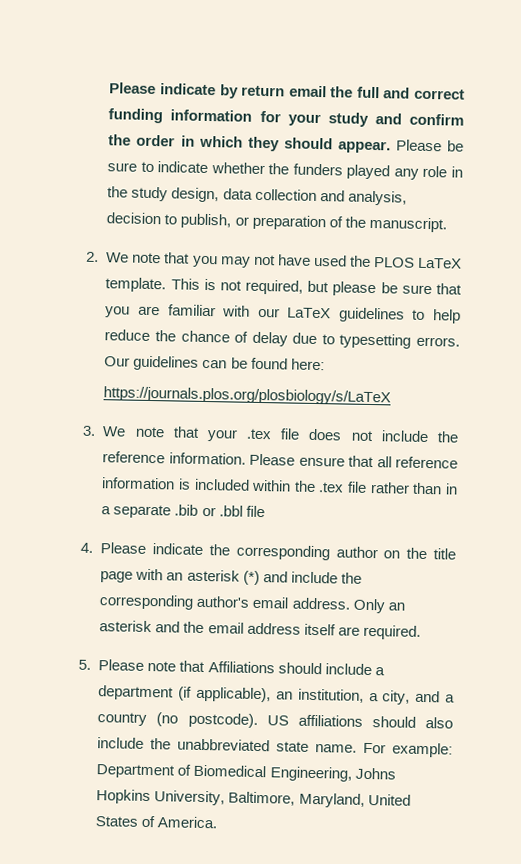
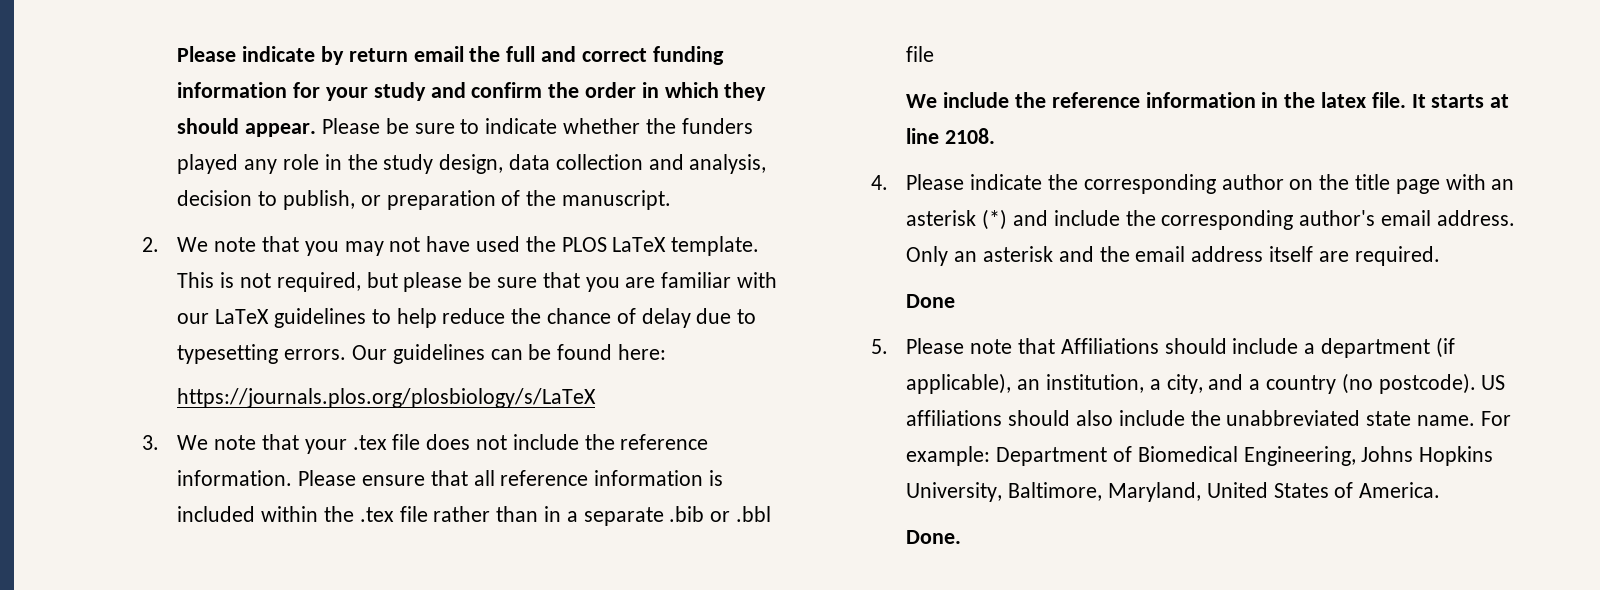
(265, 511) none -> [906,92,1510,108] [906,128,996,144] // We include the reference information in the latex file. It starts at line 2108.
(421, 632) none -> [906,294,956,308] // Done
(218, 822) none -> [906,530,962,544] // Done.

